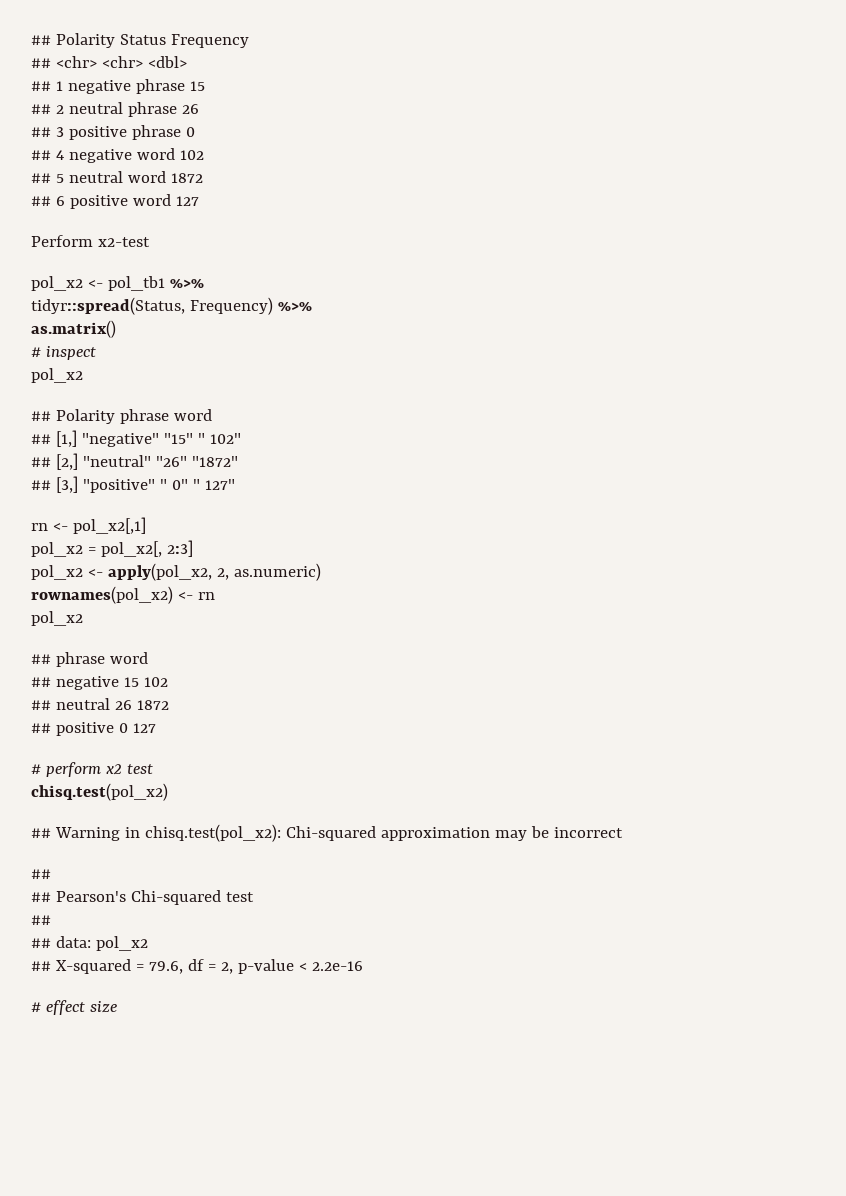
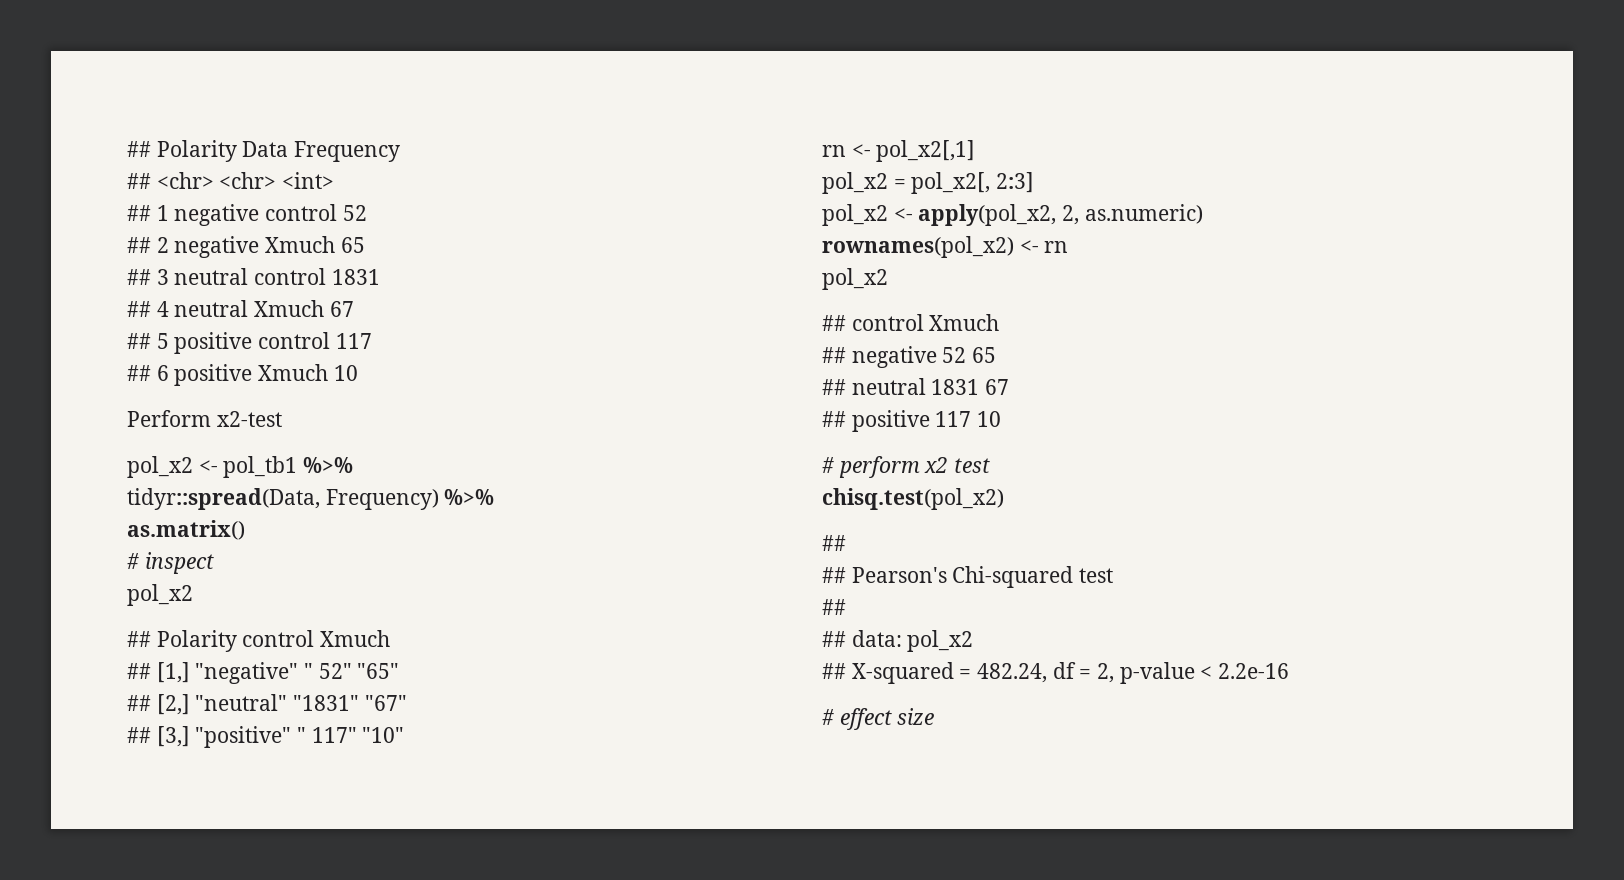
[31,33,166,48] ## Polarity Status -> [127,140,289,162] ## Polarity Data
[147,56,187,68] <dbl> -> [282,172,335,189] <int>
[135,79,205,94] phrase 15 -> [265,204,367,221] control 52
[68,102,199,117] neutral phrase 26 -> [174,236,365,258] negative Xmuch 65
[68,125,195,140] positive phrase 0 -> [174,268,380,285] neutral control 1831
[68,148,204,163] negative word 102 -> [174,300,354,317] neutral Xmuch 67
[68,171,203,183] neutral word 1872 -> [174,332,372,354] positive control 117
[132,194,199,206] word 127 -> [258,364,358,381] Xmuch 10
[31,297,185,315] tidyr::spread(Status, -> [127,488,320,510] tidyr::spread(Data,
[119,409,212,424] phrase word -> [242,630,391,647] control Xmuch
[163,433,241,444] "15" " 102" -> [304,663,400,679] " 52" "65"
[155,456,238,467] "26" "1872" -> [293,695,407,711] "1831" "67"
[171,479,235,490] 0" " 127" -> [311,727,405,743] 117" "10"
[55,652,148,667] phrase word -> [851,314,1000,331] control Xmuch
[123,677,168,687] 15 102 -> [942,347,997,363] 52 65
[114,700,169,710] 26 1872 -> [931,379,1010,395] 1831 67
[118,723,156,733] 0 127 -> [935,411,1002,427] 117 10
[31,824,623,842] // ## Warning in chisq.test(pol_x2): Chi-squared approximation may be incorrect -> (1004, 499) none
[148,961,183,974] 79.6, -> [977,663,1048,683] 482.24,

